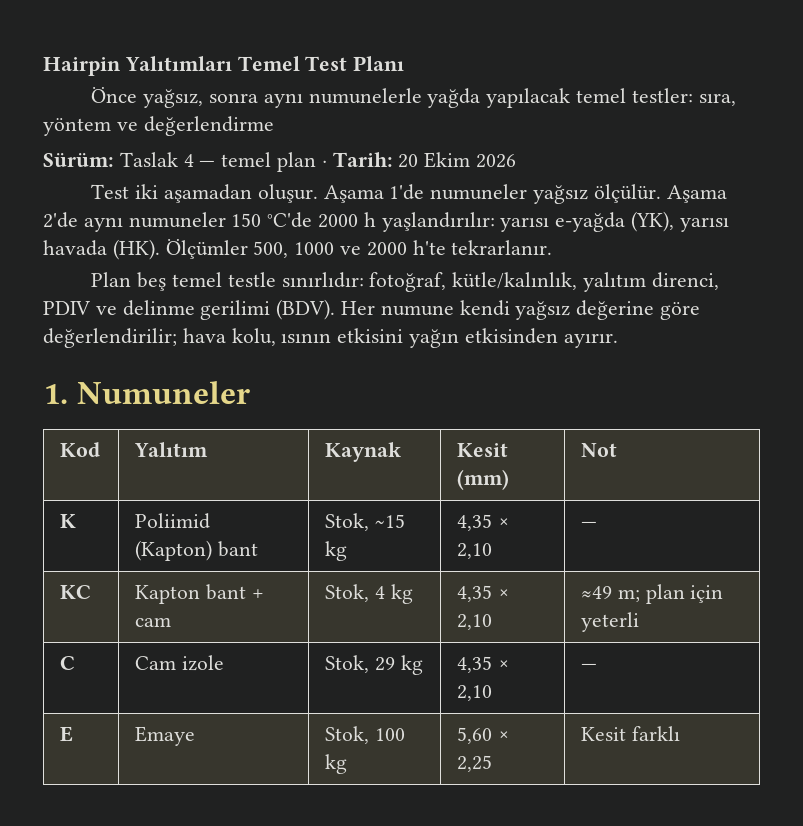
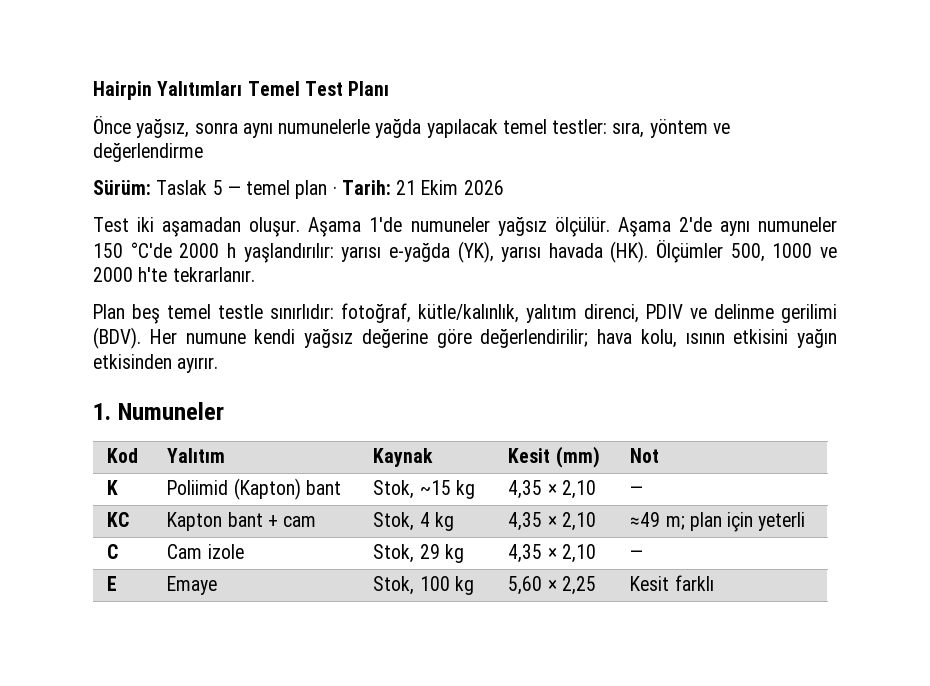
[183,154,194,167] 4 -> [212,180,223,195] 5
[398,154,419,168] 20 -> [396,180,417,195] 21

